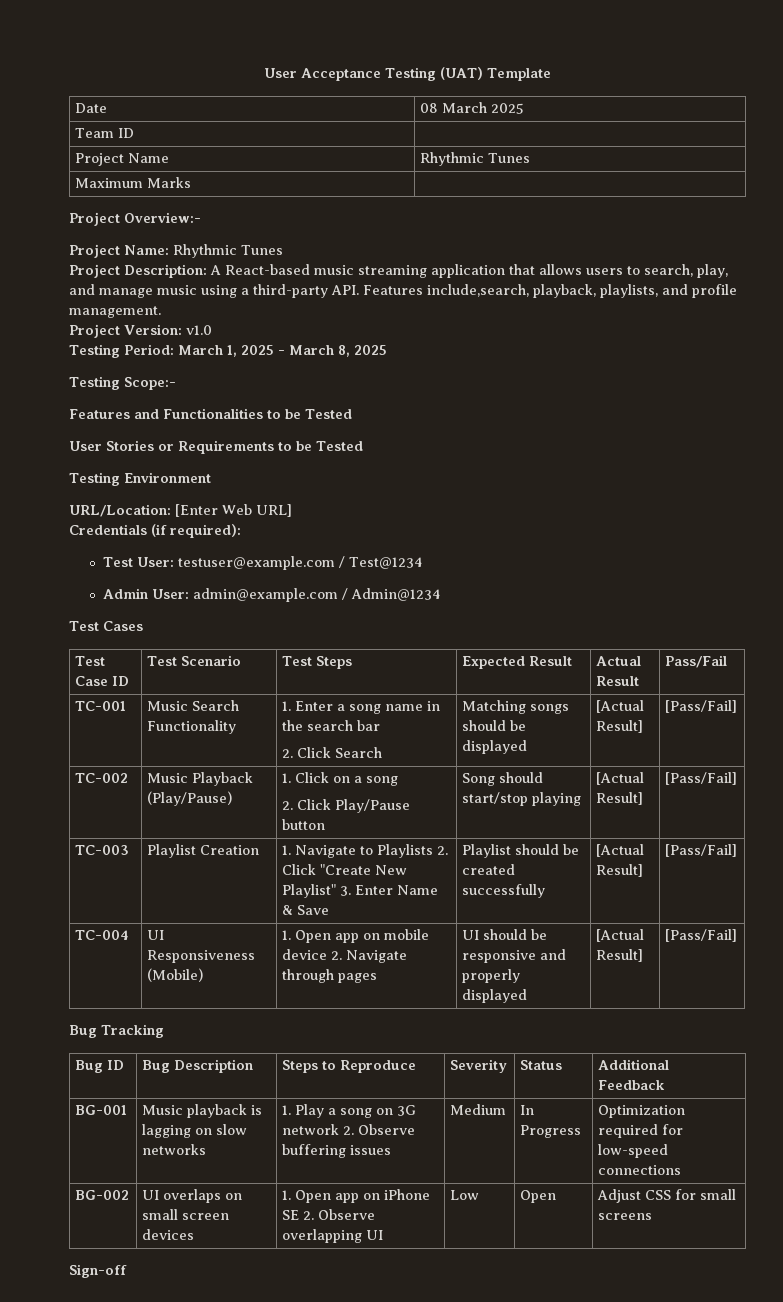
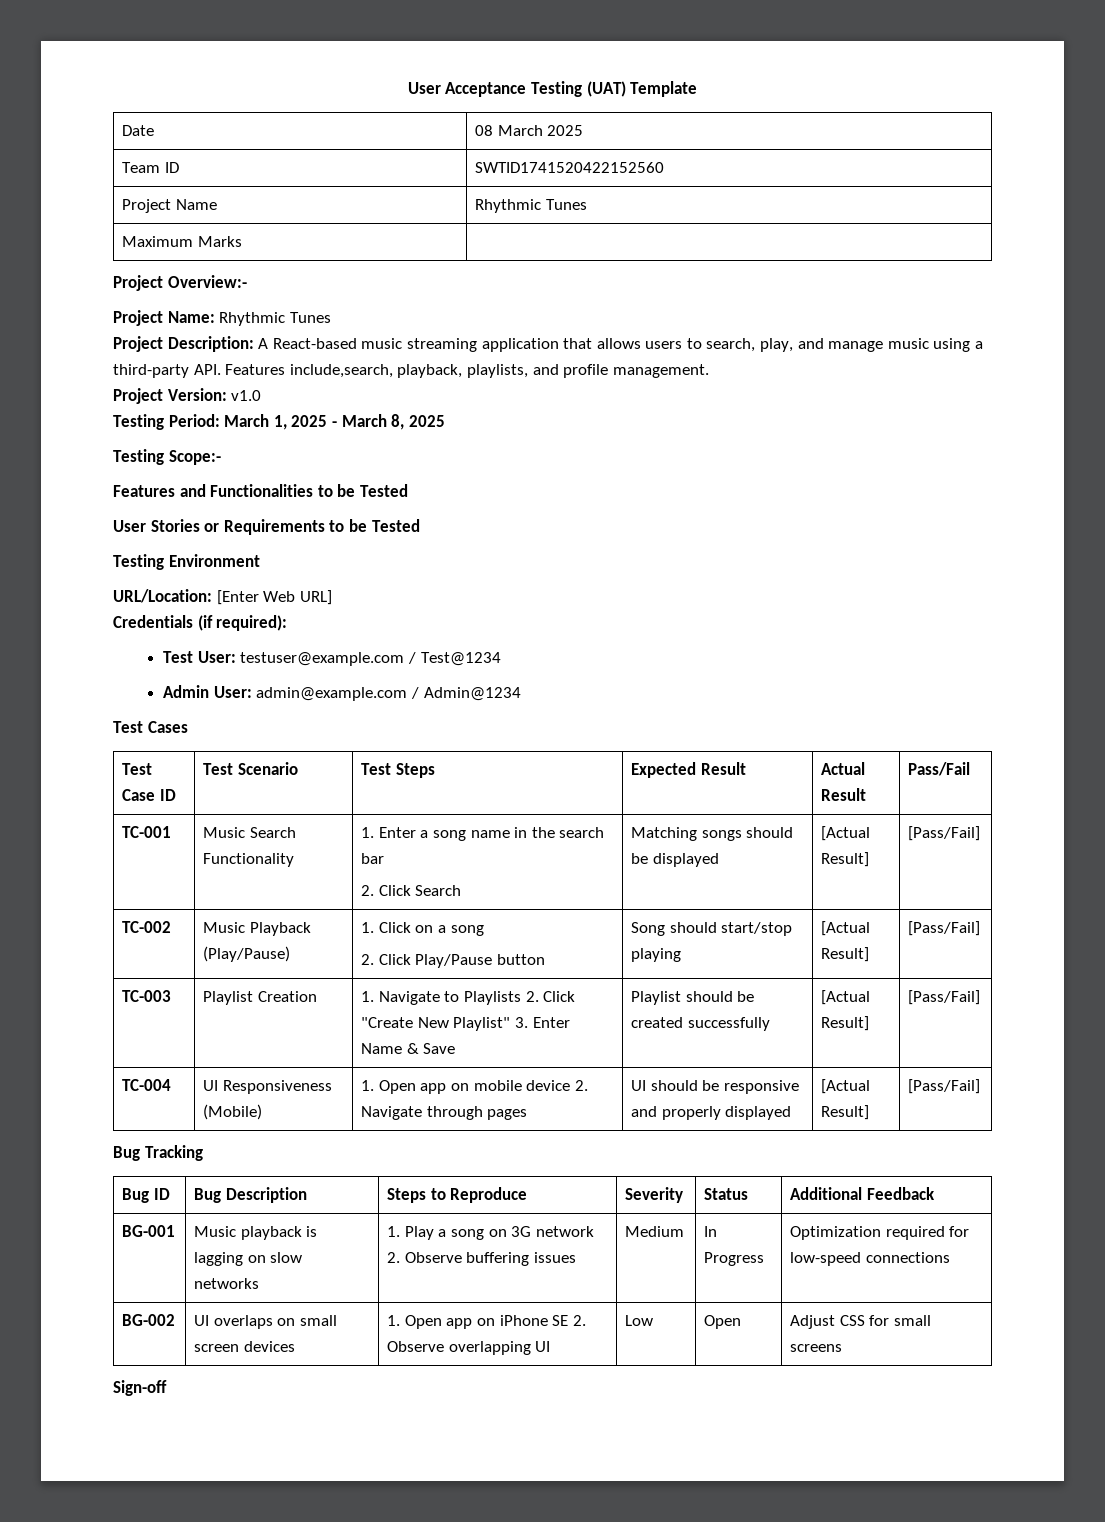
(135, 133) none -> [475,162,665,173] SWTID1741520422152560

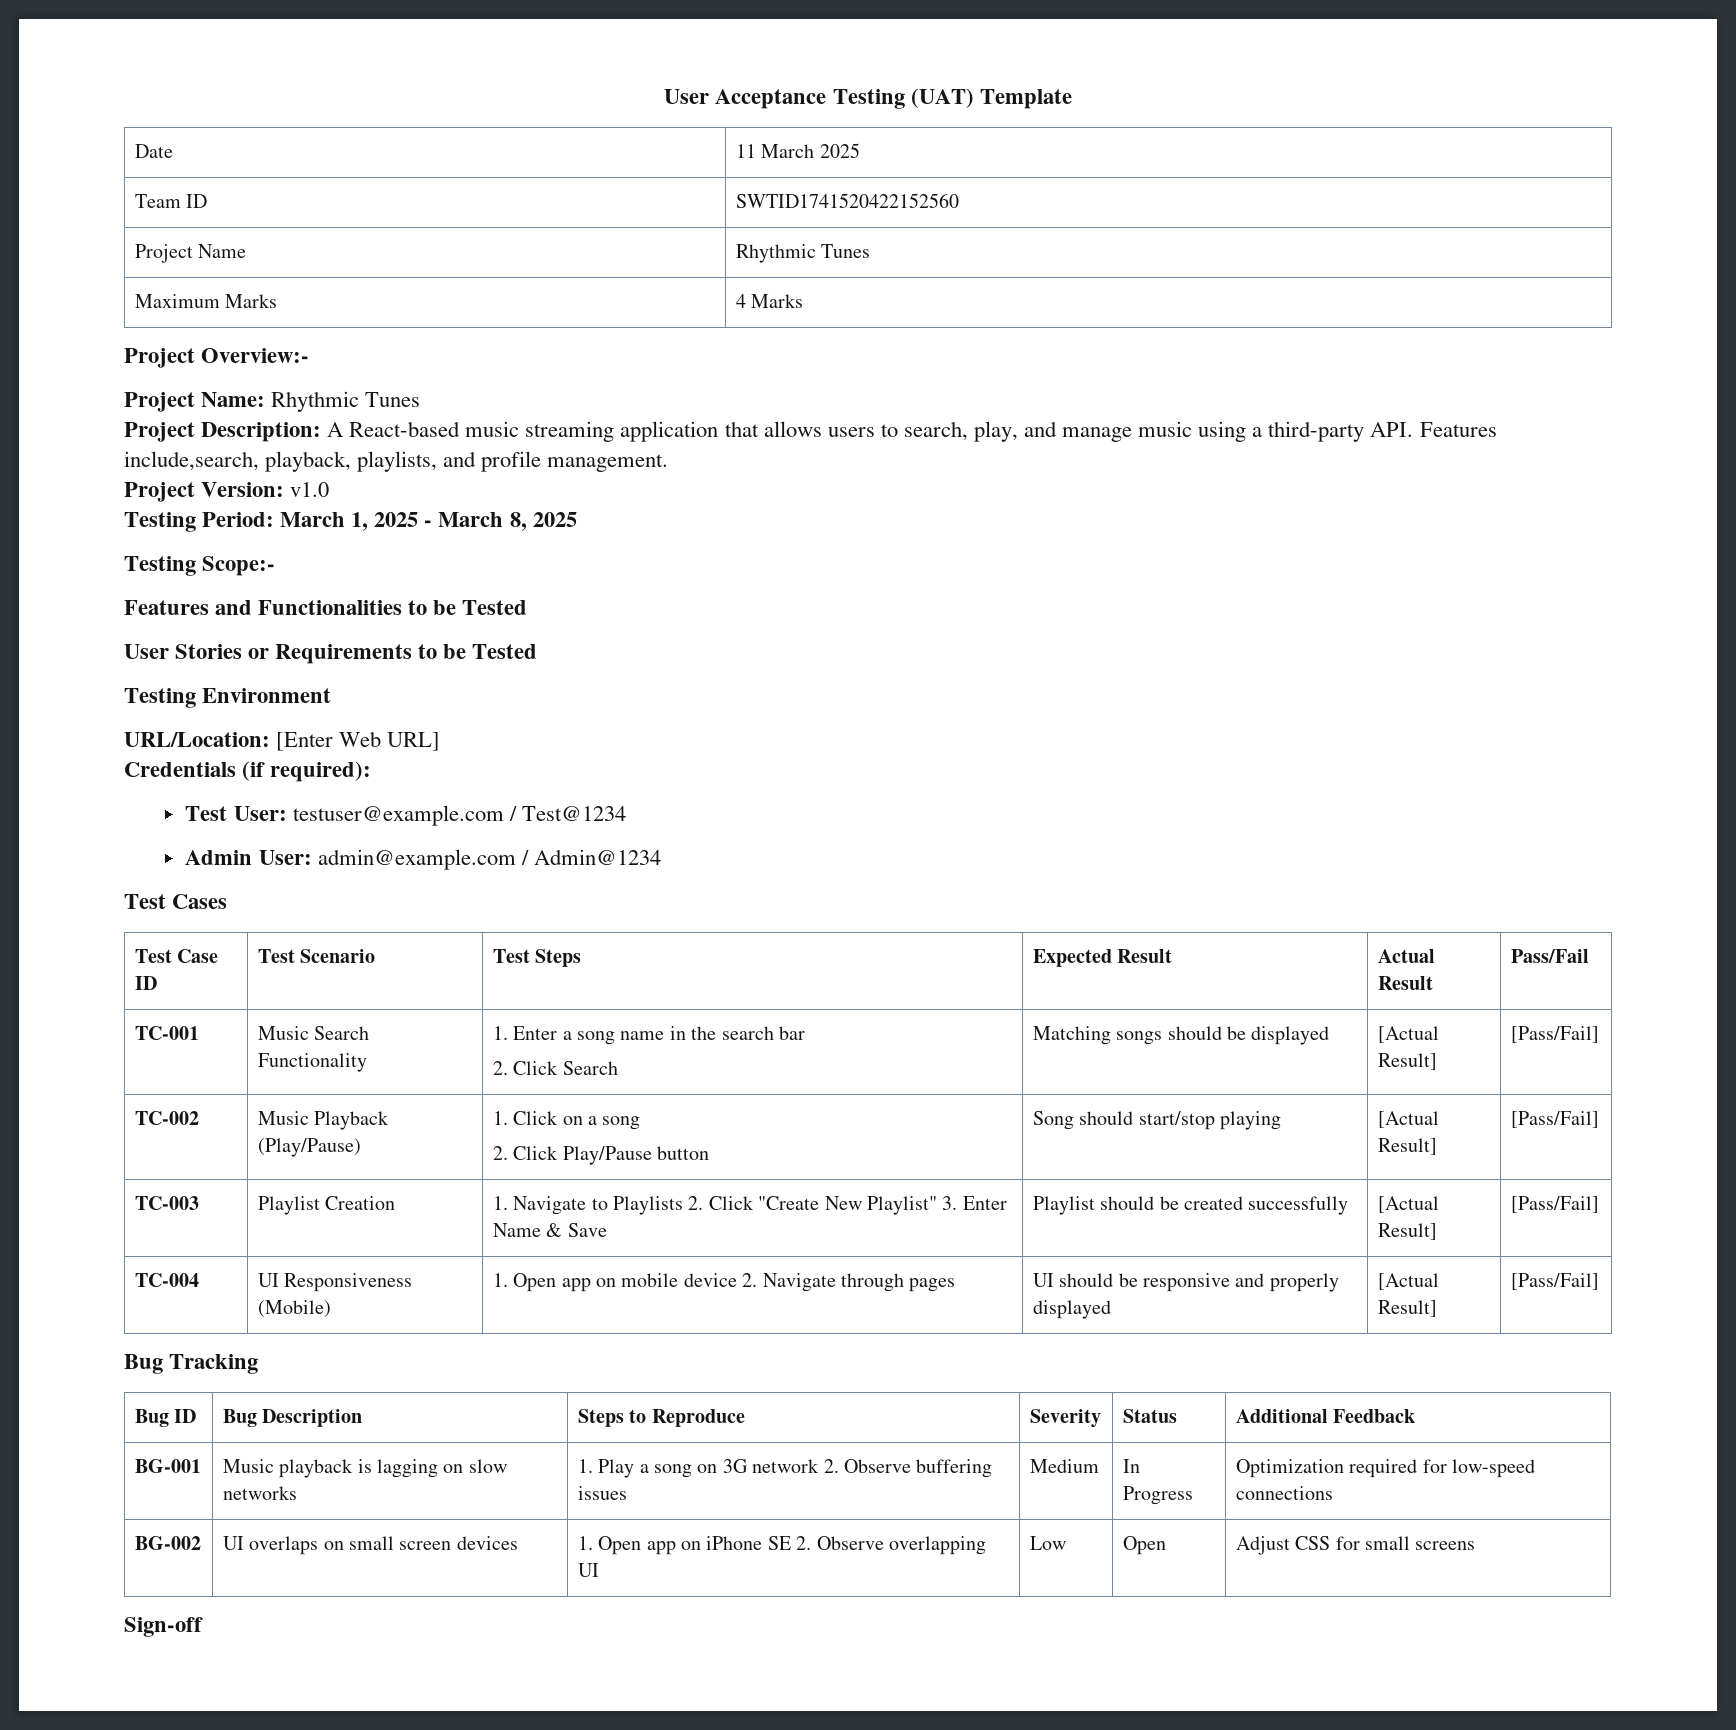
[475,125,494,136] 08 -> [735,144,756,158] 11
(242, 241) none -> [735,294,804,308] 4 Marks

